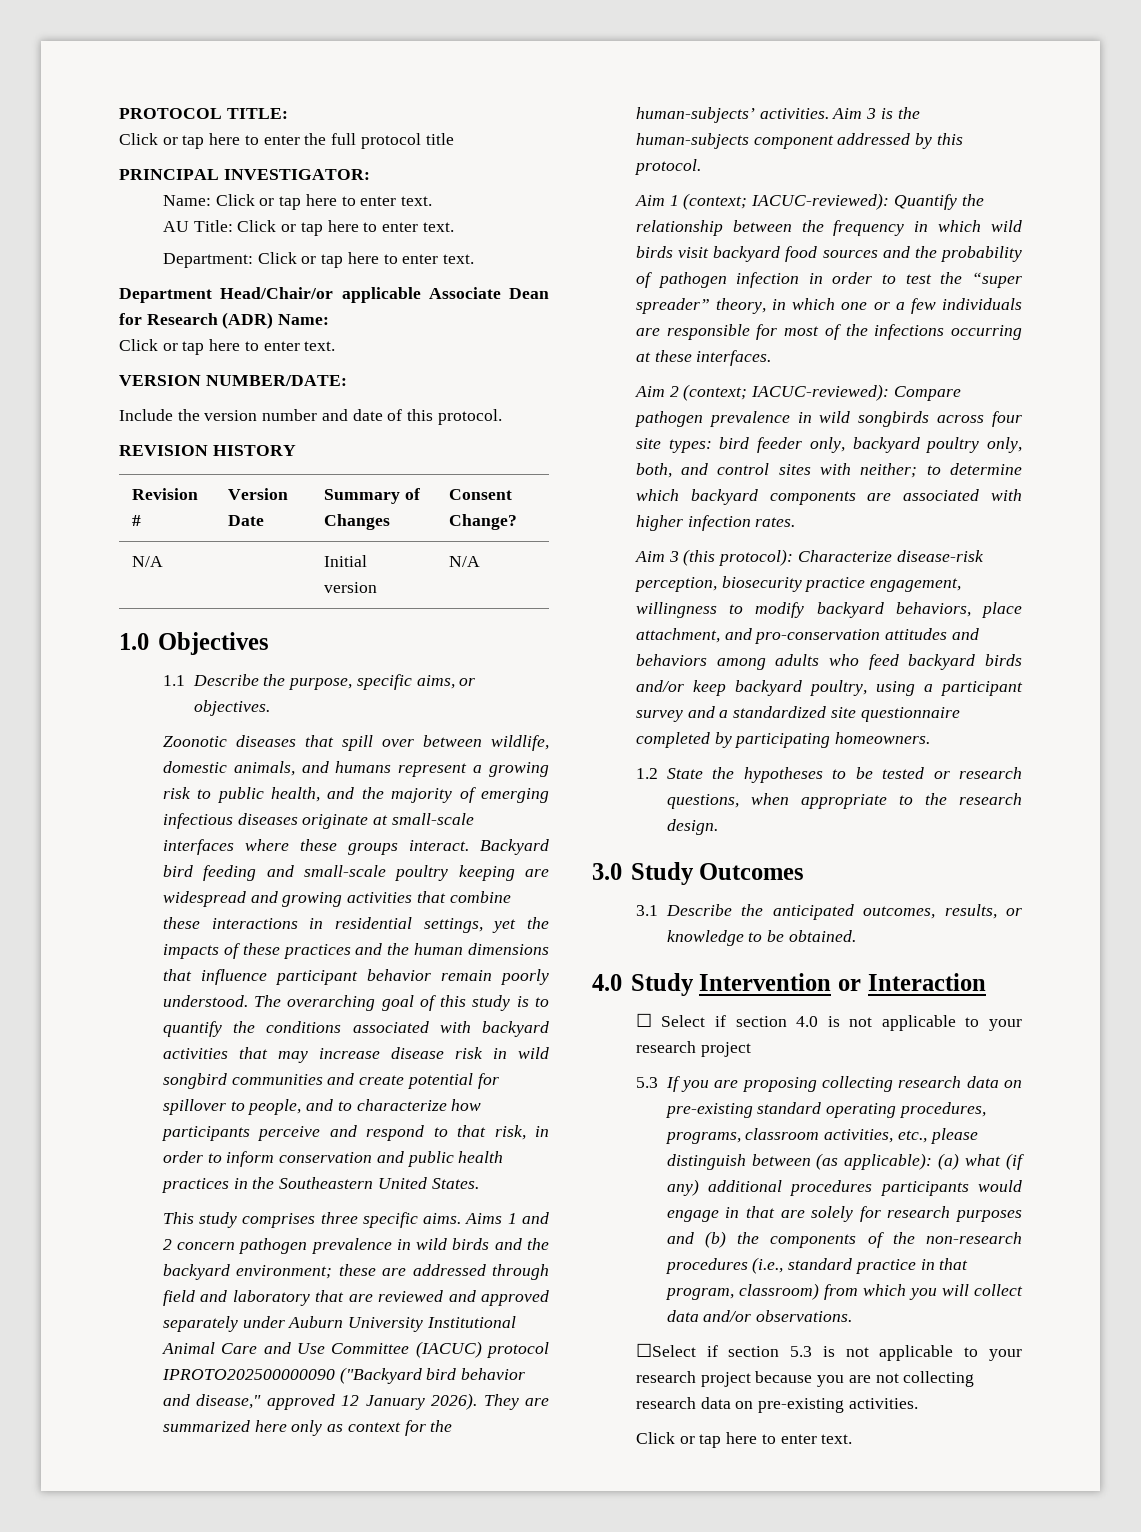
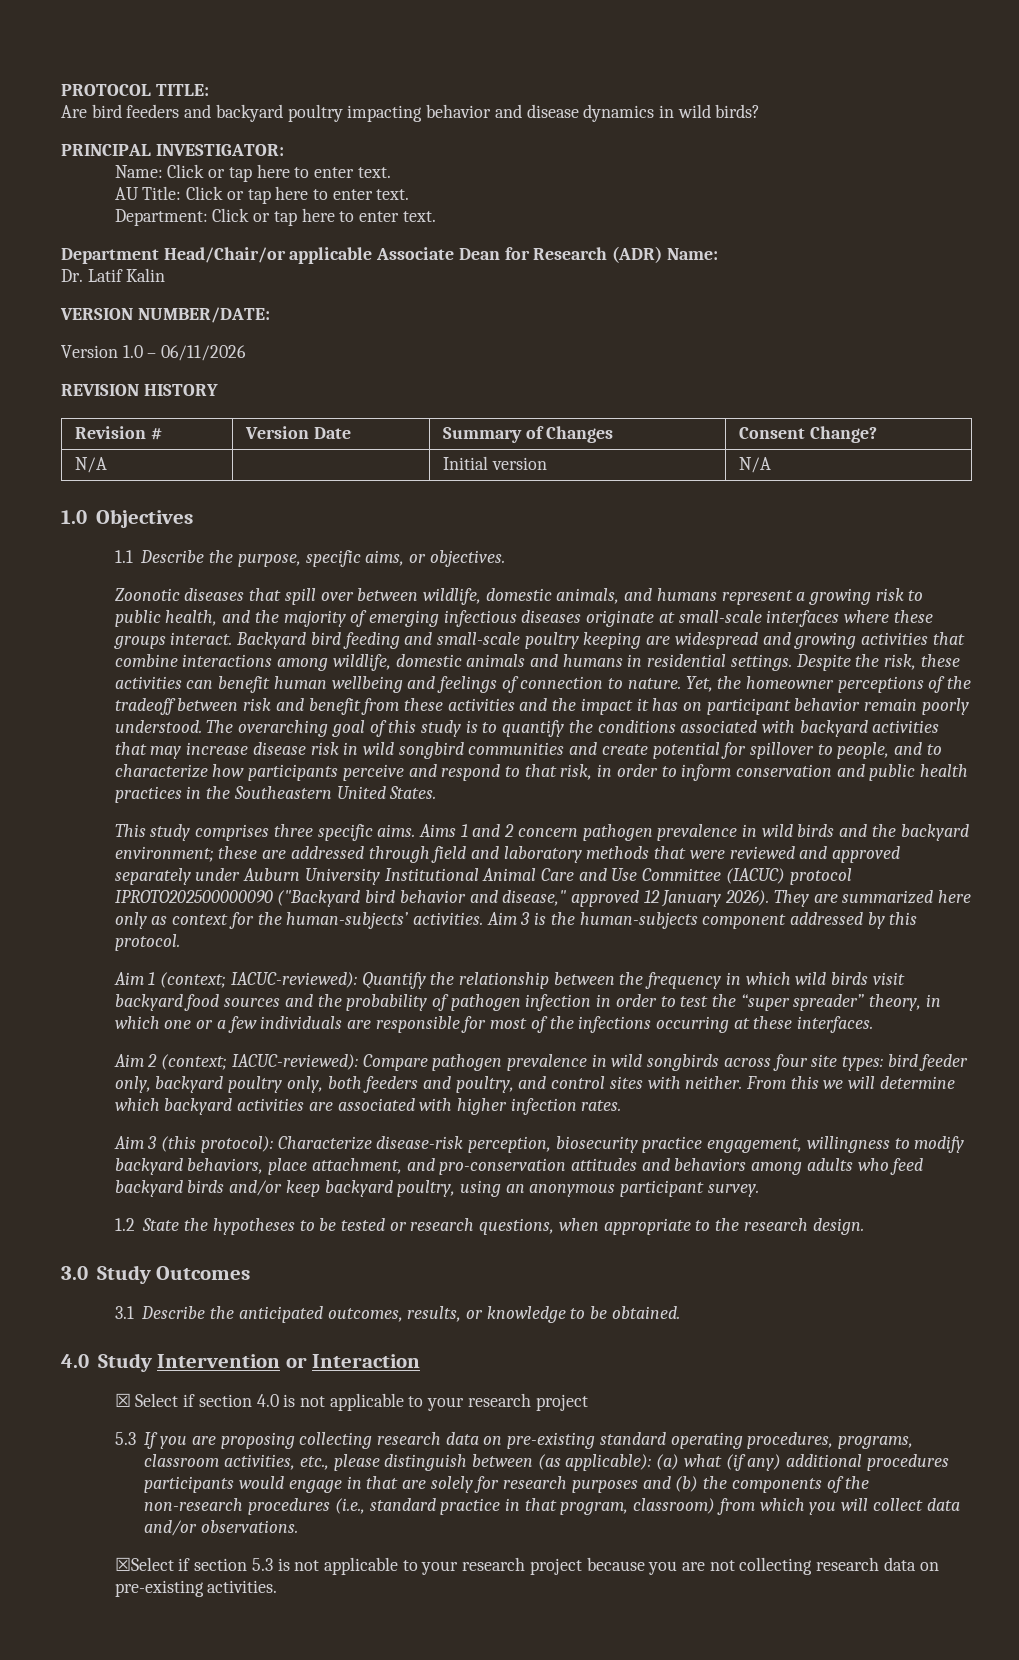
[119,133,454,149] Click or tap here to enter the full protocol title -> [61,104,761,122] Are bird feeders and backyard poultry impacting behavior and disease dynamics in wild birds?
[119,339,336,355] [119,375,347,386] [119,409,502,425] Click or tap here to enter text. // VERSION NUMBER/DATE: // Include the version number and date of this protocol. -> [61,268,166,282] [60,307,270,323] [61,345,247,361] Dr. Latif Kalin // VERSION NUMBER/DATE: // Version 1.0 – 06/11/2026
[162,917,549,933] [162,943,549,959] [162,969,267,985] these interactions in residential settings, yet the impacts of these practices and the human dimensions that influence -> [182,654,960,671] [114,676,972,693] [114,698,703,715] interactions among wildlife, domestic animals and humans in residential settings. Despite the risk, these activities can benefit human wellbeing and feelings of connection to nature. Yet, the homeowner perceptions of the tradeoff between risk and benefit from these activities and the impact it has on
[315,1290,373,1302] that are -> [586,846,725,859] methods that were
[635,463,941,478] both, and control sites with neither; to -> [327,1076,876,1093] both feeders and poultry, and control sites with neither. From this we will
[769,491,856,505] components -> [237,1098,305,1111] activities
[923,681,1023,696] [635,706,960,722] [635,732,931,748] a participant survey and a standardized site questionnaire completed by participating homeowners. -> [505,1180,759,1197] an anonymous participant survey.
[635,1013,652,1027] ☐ -> [114,1393,131,1407] ☒
[635,1343,696,1357] ☐Select -> [114,1557,174,1571] ☒Select
[635,1432,853,1448] // Click or tap here to enter text. -> (278, 1586) none

